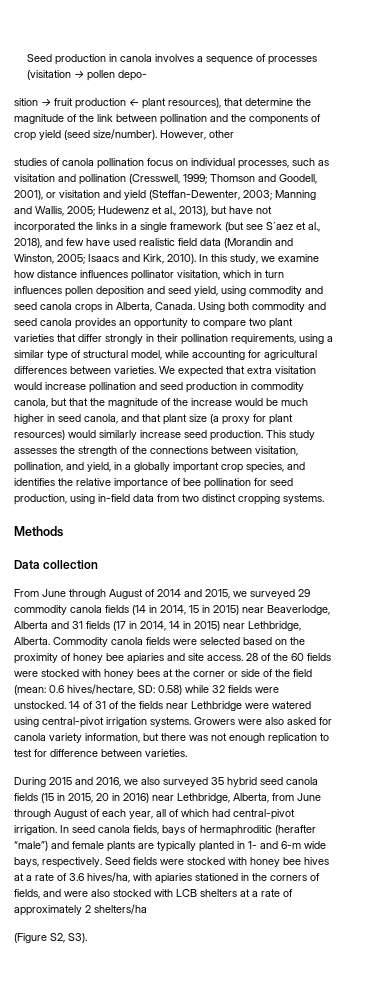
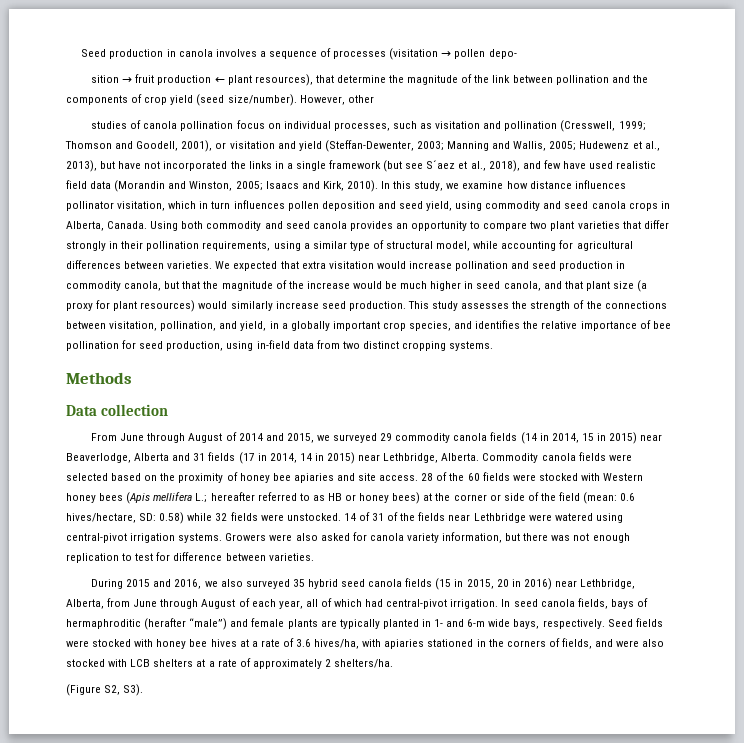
(101, 673) none -> [603,473,644,481] Western
(160, 673) none -> [126,492,421,504] (Apis mellifera L.; hereafter referred to as HB or honey bees)
[94,904,147,914] shelters/ha -> [334,659,394,668] shelters/ha.

